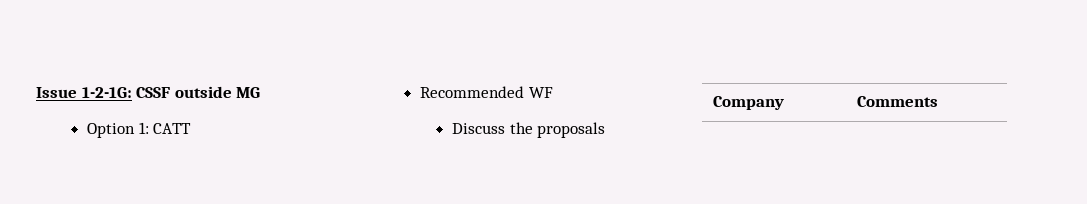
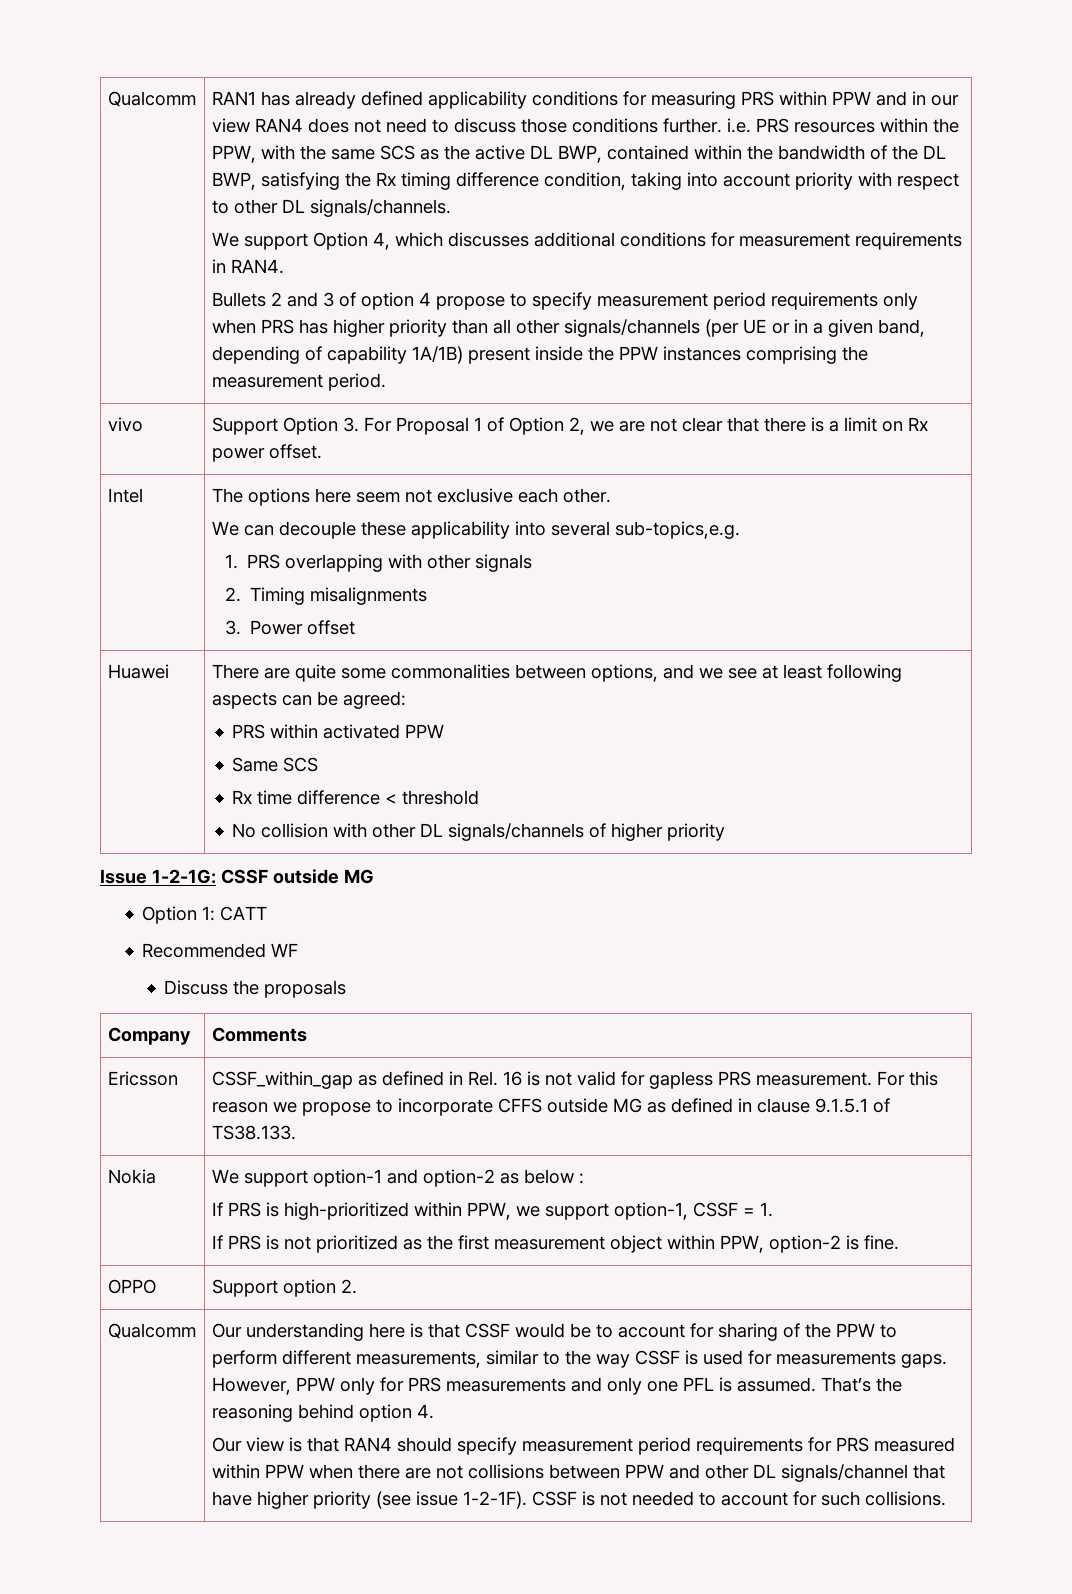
(36, 92) none -> [107,91,196,107] [211,91,959,109] [211,118,959,133] [211,145,946,163] [211,172,959,190] [211,199,451,217] [211,232,962,250] [211,259,284,274] [211,292,918,310] [211,319,925,337] [211,346,868,364] [211,373,386,391] [107,417,143,432] [211,417,928,435] [211,444,322,462] [107,488,143,503] [211,488,611,506] [211,521,740,539] [225,554,533,572] [225,587,428,605] [225,620,356,635] [107,664,169,679] [211,664,902,682] [211,691,406,709] [232,724,445,739] [232,757,319,772] [232,790,480,805] [232,823,726,841] Qualcomm | RAN1 has already defined applicability conditions for measuring PRS within PPW and in our view RAN4 does not need to discuss those conditions further. i.e. PRS resources within the PPW, with the same SCS as the active DL BWP, contained within the bandwidth of the DL BWP, satisfying the Rx timing difference condition, taking into account priority with respect to other DL signals/channels. // We support Option 4, which discusses additional conditions for measurement requirements in RAN4. // Bullets 2 and 3 of option 4 propose to specify measurement period requirements only when PRS has higher priority than all other signals/channels (per UE or in a given band, depending of capability 1A/1B) present inside the PPW instances comprising the measurement period. // vivo | Support Option 3. For Proposal 1 of Option 2, we are not clear that there is a limit on Rx power offset. // Intel | The options here seem not exclusive each other. // We can decouple these applicability into several sub-topics,e.g. // 1. PRS overlapping with other signals // 2. Timing misalignments // 3. Power offset // Huawei | There are quite some commonalities between options, and we see at least following aspects can be agreed: // PRS within activated PPW // Same SCS // Rx time difference < threshold // No collision with other DL signals/channels of higher priority //
(938, 101) none -> [107,1071,178,1086] [211,1071,938,1089] [211,1098,890,1116] [211,1125,296,1140] [107,1169,156,1184] [211,1169,584,1187] [211,1202,773,1220] [211,1235,899,1253] [107,1279,156,1294] [211,1279,357,1297] [107,1323,196,1339] [211,1323,897,1341] [211,1350,947,1368] [211,1377,902,1395] [211,1404,434,1422] [211,1437,955,1455] [211,1464,945,1482] [211,1491,946,1509] // Ericsson | CSSF_within_gap as defined in Rel. 16 is not valid for gapless PRS measurement. For this reason we propose to incorporate CFFS outside MG as defined in clause 9.1.5.1 of TS38.133. // Nokia | We support option-1 and option-2 as below : // If PRS is high-prioritized within PPW, we support option-1, CSSF = 1. // If PRS is not prioritized as the first measurement object within PPW, option-2 is fine. // OPPO | Support option 2. // Qualcomm | Our understanding here is that CSSF would be to account for sharing of the PPW to perform different measurements, similar to the way CSSF is used for measurements gaps. However, PPW only for PRS measurements and only one PFL is assumed. That’s the reasoning behind option 4. // Our view is that RAN4 should specify measurement period requirements for PRS measured within PPW when there are not collisions between PPW and other DL signals/channel that have higher priority (see issue 1-2-1F). CSSF is not needed to account for such collisions.

